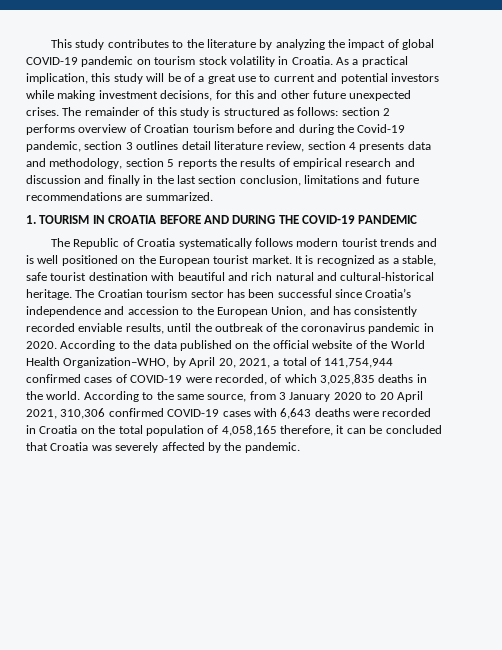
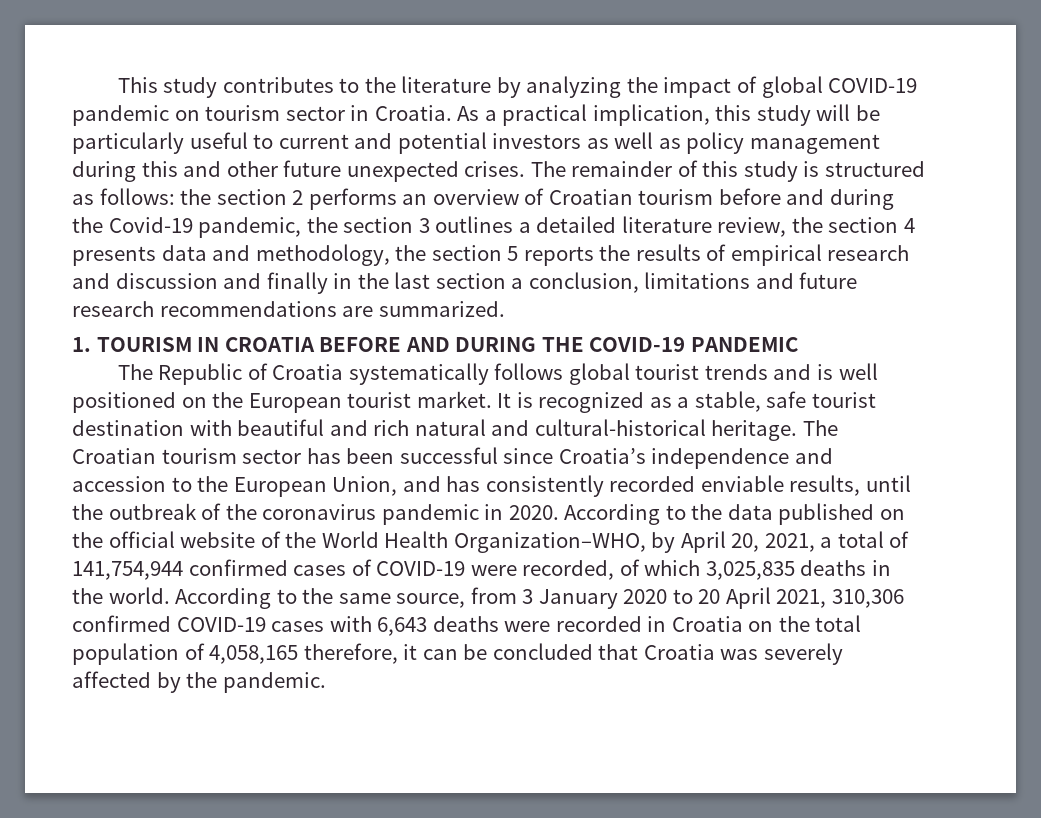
[198,56,275,67] stock volatility -> [285,106,345,121] sector
[183,73,256,84] of a great use -> [72,132,248,154] particularly useful
[26,90,232,101] while making investment decisions, for -> [586,132,880,154] [72,161,136,182] as well as policy management during
(339, 111) none -> [180,189,212,205] the
(75, 129) none -> [402,194,428,205] an
(81, 146) none -> [306,217,338,233] the
[181,141,211,150] detail -> [518,216,617,233] a detailed
(305, 146) none -> [791,217,823,233] the
(123, 163) none -> [395,245,427,261] the
(237, 179) none -> [511,278,524,289] a
(419, 179) none -> [72,301,154,317] research
[296,238,339,247] modern -> [568,363,630,385] global

